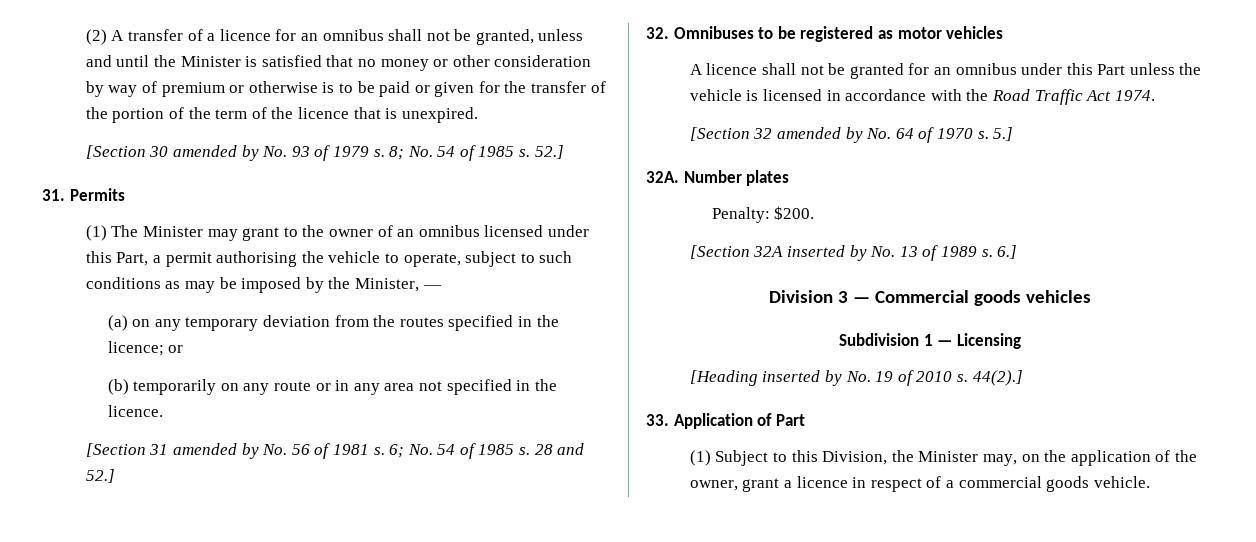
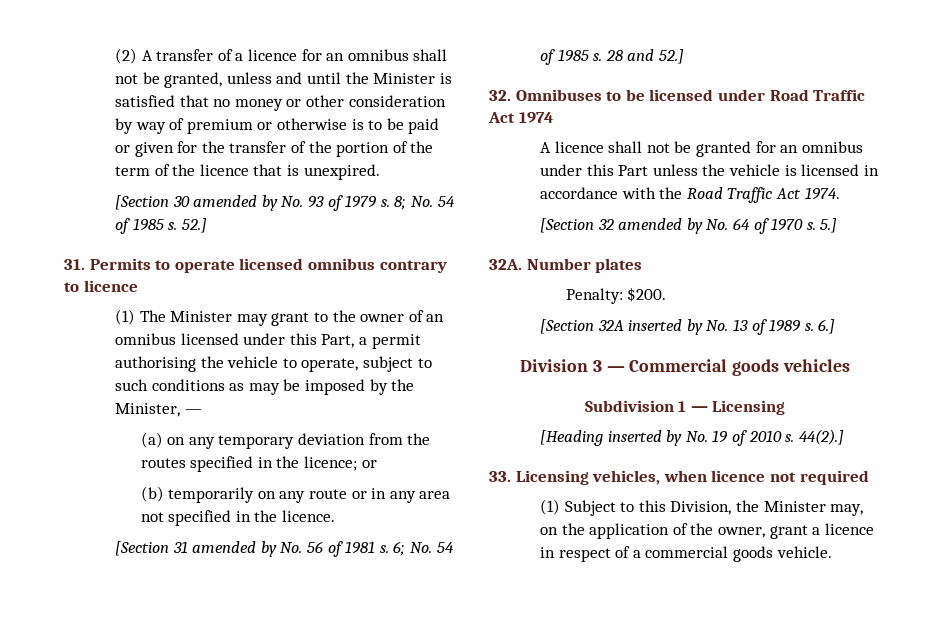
(125, 194) none -> [155,258,447,273] [64,280,138,292] to operate licensed omnibus contrary to licence
[800,26,1004,42] registered as motor vehicles -> [649,89,866,101] [488,112,553,123] licensed under Road Traffic Act 1974
[673,413,805,429] Application of Part -> [515,470,869,485] Licensing vehicles, when licence not required

